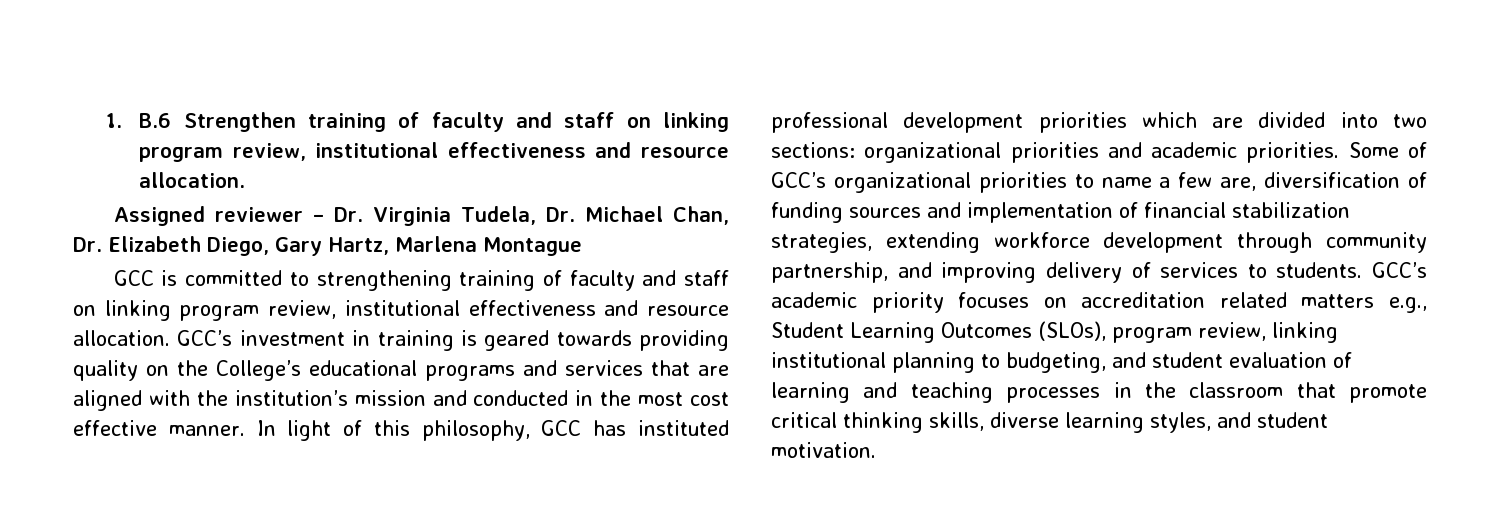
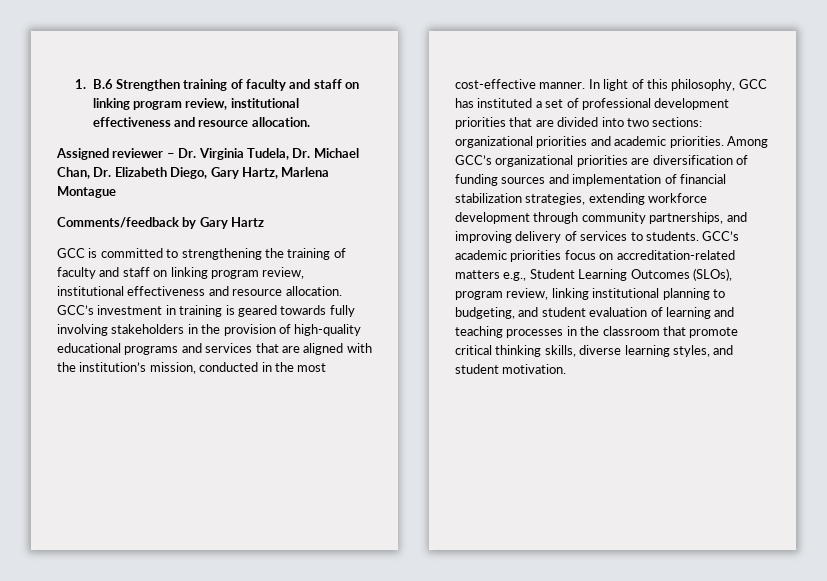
(582, 246) none -> [57,217,265,229] // Comments/feedback by Gary Hartz
(452, 280) none -> [264,248,284,258] the
[639,330,729,351] [73,360,301,381] providing quality on the College’s -> [329,305,355,317] [57,324,362,336] fully involving stakeholders in the provision of high-quality
[354,390,467,406] mission and -> [149,362,196,374] mission,
[689,392,729,406] [73,420,157,436] cost effective -> [455,79,536,89] cost-effective
(730, 428) none -> [535,98,579,108] a set of
[1141,112,1197,128] which -> [509,117,533,127] that
[1348,142,1427,158] Some of -> [726,136,768,148] Among
[1074,172,1257,191] to name a few are, -> [631,158,650,165] are
[771,262,888,283] partnership, -> [649,212,724,224] partnerships,
[871,292,1287,313] priority focuses on accreditation related -> [510,250,735,262] priorities focus on accreditation-related

